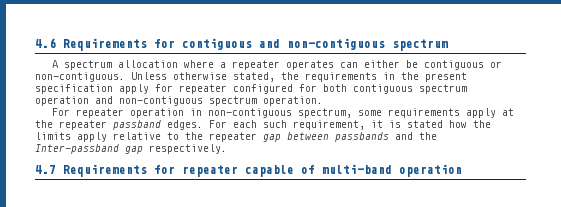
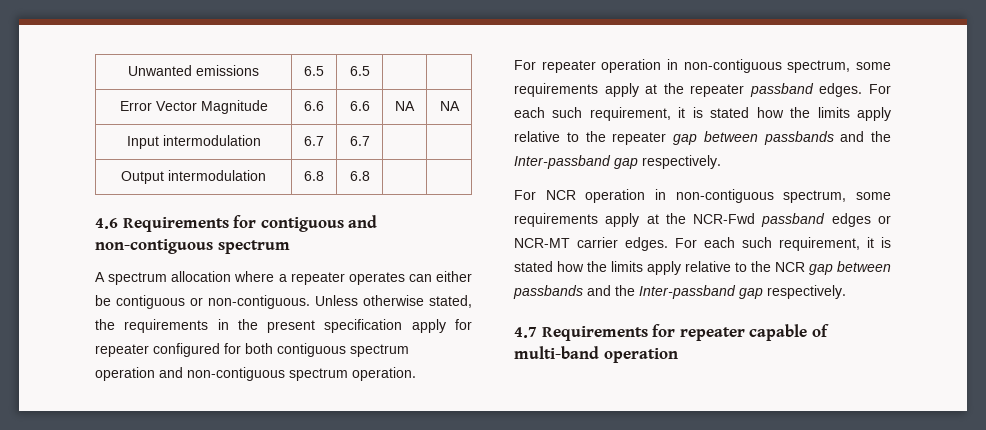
(35, 43) none -> [128,65,259,76] [304,66,324,76] [349,66,370,76] [119,100,268,114] [304,101,324,111] [349,101,370,111] [395,101,415,111] [439,101,460,111] [126,135,261,149] [304,136,324,146] [349,136,370,146] [121,170,266,184] [304,171,324,181] [349,171,370,181] Unwanted emissions | 6.5 | 6.5 | | // Error Vector Magnitude | 6.6 | 6.6 | NA | NA // Input intermodulation | 6.7 | 6.7 | | // Output intermodulation | 6.8 | 6.8 | | //
(227, 149) none -> [514,189,891,203] [514,213,891,227] [514,237,891,251] [514,261,891,275] [513,285,846,299] // For NCR operation in non-contiguous spectrum, some requirements apply at the NCR-Fwd passband edges or NCR-MT carrier edges. For each such requirement, it is stated how the limits apply relative to the NCR gap between passbands and the Inter-passband gap respectively.

